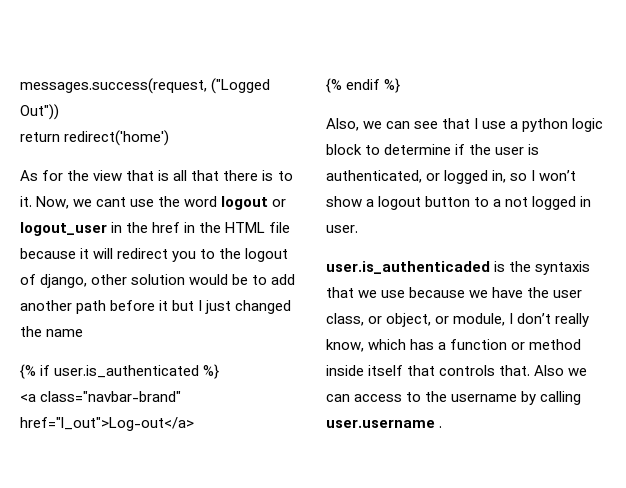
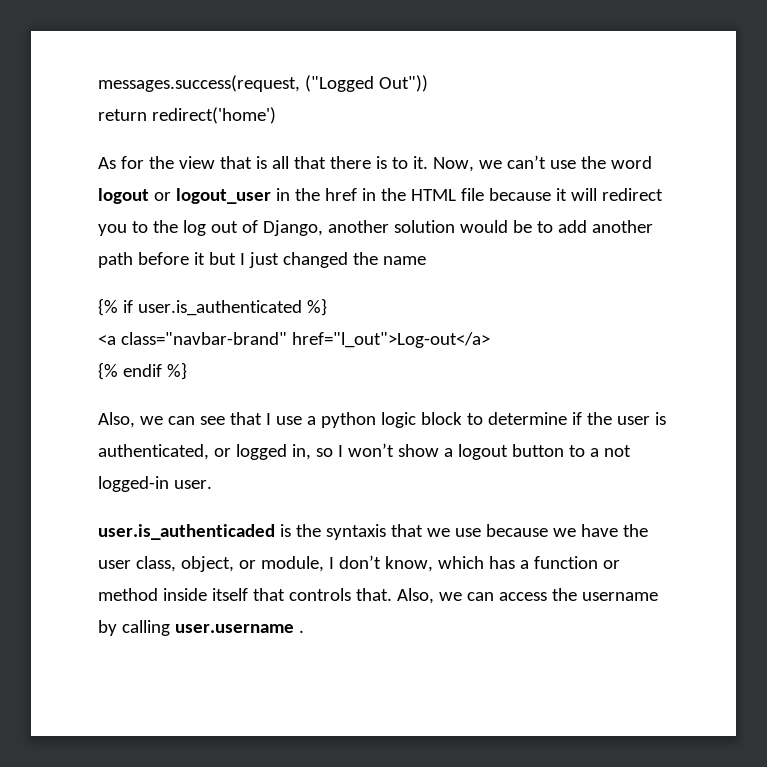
[96,197,127,207] cant -> [506,155,546,169] can’t
[245,248,289,262] [20,274,128,288] logout of django, other -> [182,220,389,236] log out of Django, another
[532,196,592,210] logged in -> [98,476,169,492] logged-in
[368,316,383,324] or -> (176, 564) none
[555,313,590,327] really -> (381, 562) none
[534,365,565,376] Also -> [396,588,434,604] Also,
[406,392,422,402] to -> (547, 596) none

